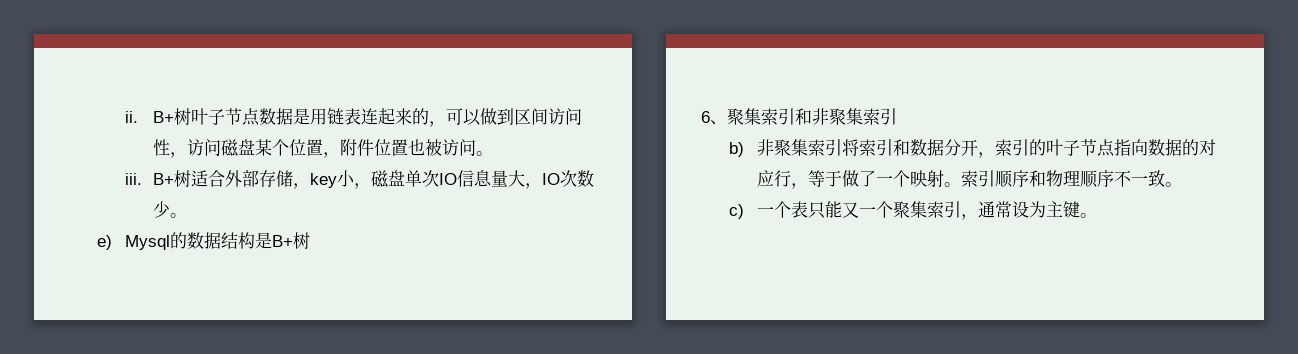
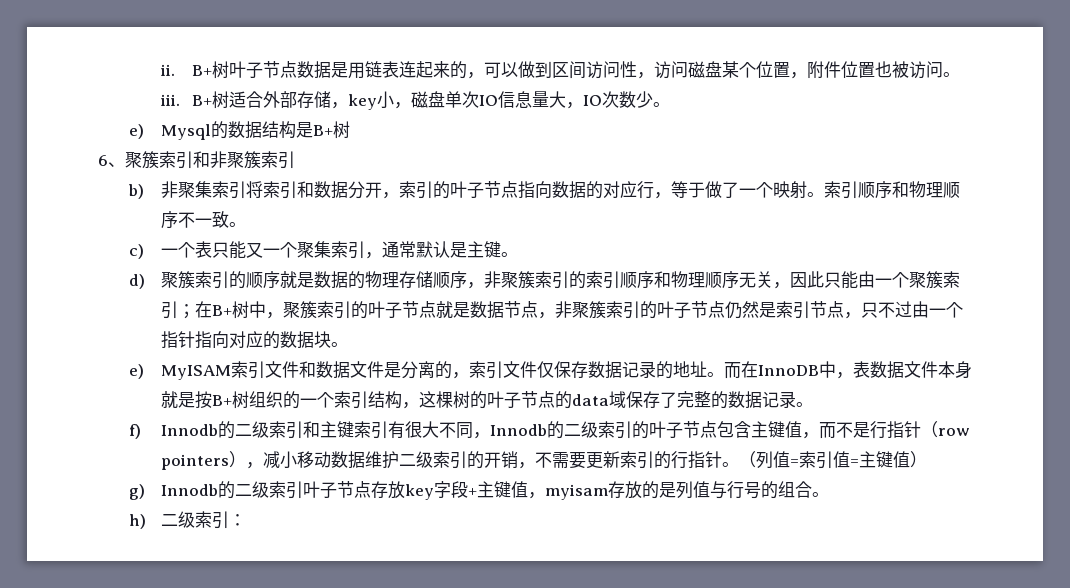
[744,108,761,125] 集 -> [142,151,159,169] 簇
[846,108,863,125] 集 -> [244,151,261,169] 簇
[1011,201,1046,218] 设为 -> [415,241,467,258] 默认是
(1097, 215) none -> [129,271,960,289] [160,301,963,319] [160,331,348,349] [129,361,972,380] [160,391,813,409] [129,421,970,439] [160,451,927,470] [129,481,829,500] [129,511,246,529] // d)聚簇索引的顺序就是数据的物理存储顺序，非聚簇索引的索引顺序和物理顺序无关，因此只能由一个聚簇索引；在B+树中，聚簇索引的叶子节点就是数据节点，非聚簇索引的叶子节点仍然是索引节点，只不过由一个指针指向对应的数据块。 // e) MyISAM索引文件和数据文件是分离的，索引文件仅保存数据记录的地址。而在InnoDB中，表数据文件本身就是按B+树组织的一个索引结构，这棵树的叶子节点的data域保存了完整的数据记录。 // f) Innodb的二级索引和主键索引有很大不同，Innodb的二级索引的叶子节点包含主键值，而不是行指针（row pointers），减小移动数据维护二级索引的开销，不需要更新索引的行指针。（列值=索引值=主键值） // g) Innodb的二级索引叶子节点存放key字段+主键值，myisam存放的是列值与行号的组合。 // h)二级索引：

